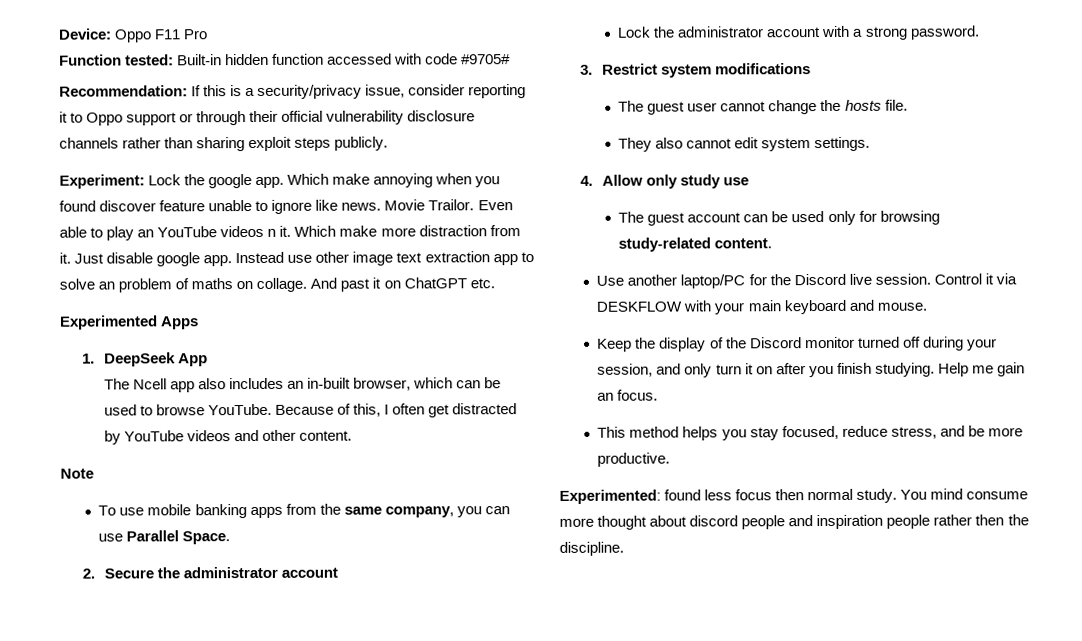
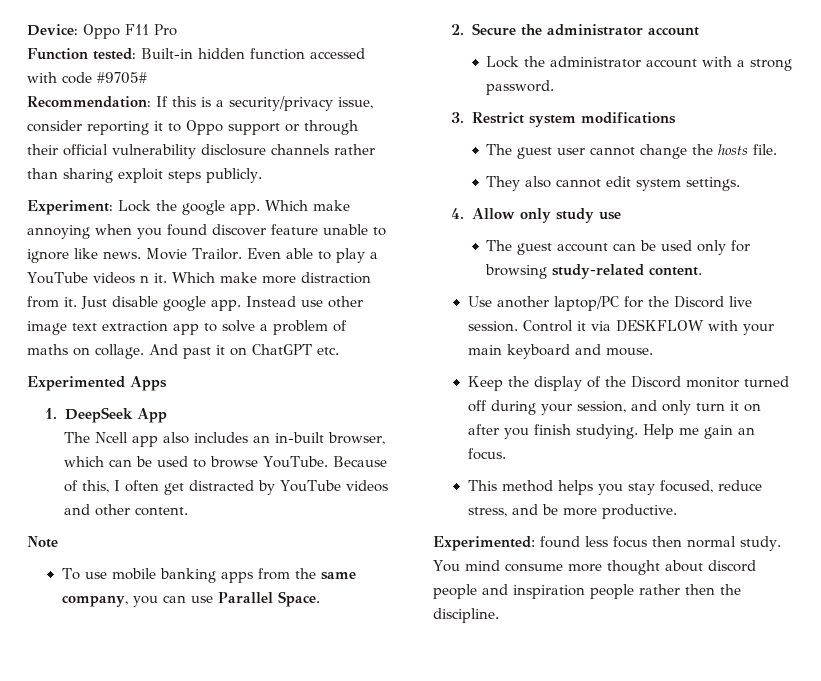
[137,229,155,238] an -> [369,252,378,259] a
[98,281,116,290] an -> [260,324,268,331] a

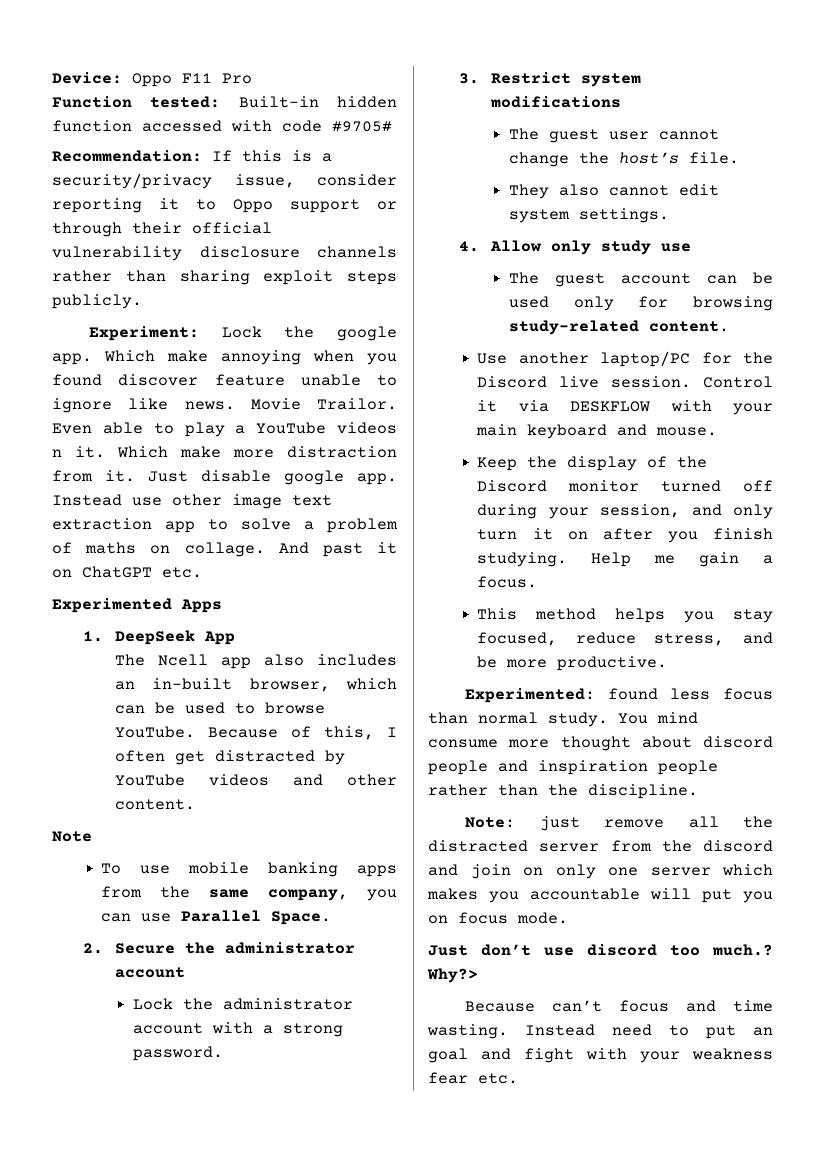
[718,144,749,155] hosts -> [618,152,679,164] host’s
[737,427,755,435] an -> [763,555,773,564] a
[652,536,682,547] then -> [428,712,468,724] than
[685,584,715,595] then -> [498,784,538,796] than
(499, 615) none -> [465,816,773,831] [428,840,773,852] [428,864,773,879] [427,888,773,903] [428,912,568,924] [428,944,773,956] [427,968,478,983] [465,1000,773,1012] [427,1024,773,1039] [428,1048,773,1063] [428,1072,518,1084] // Note: just remove all the distracted server from the discord and join on only one server which makes you accountable will put you on focus mode. // Just don’t use discord too much.? Why?> // Because can’t focus and time wasting. Instead need to put an goal and fight with your weakness fear etc.

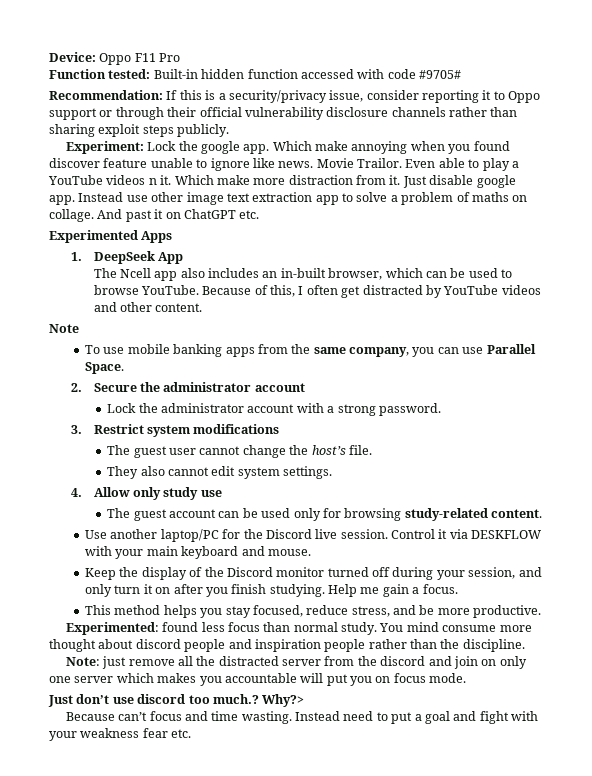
[753,1027,773,1036] an -> [414,714,422,721] a

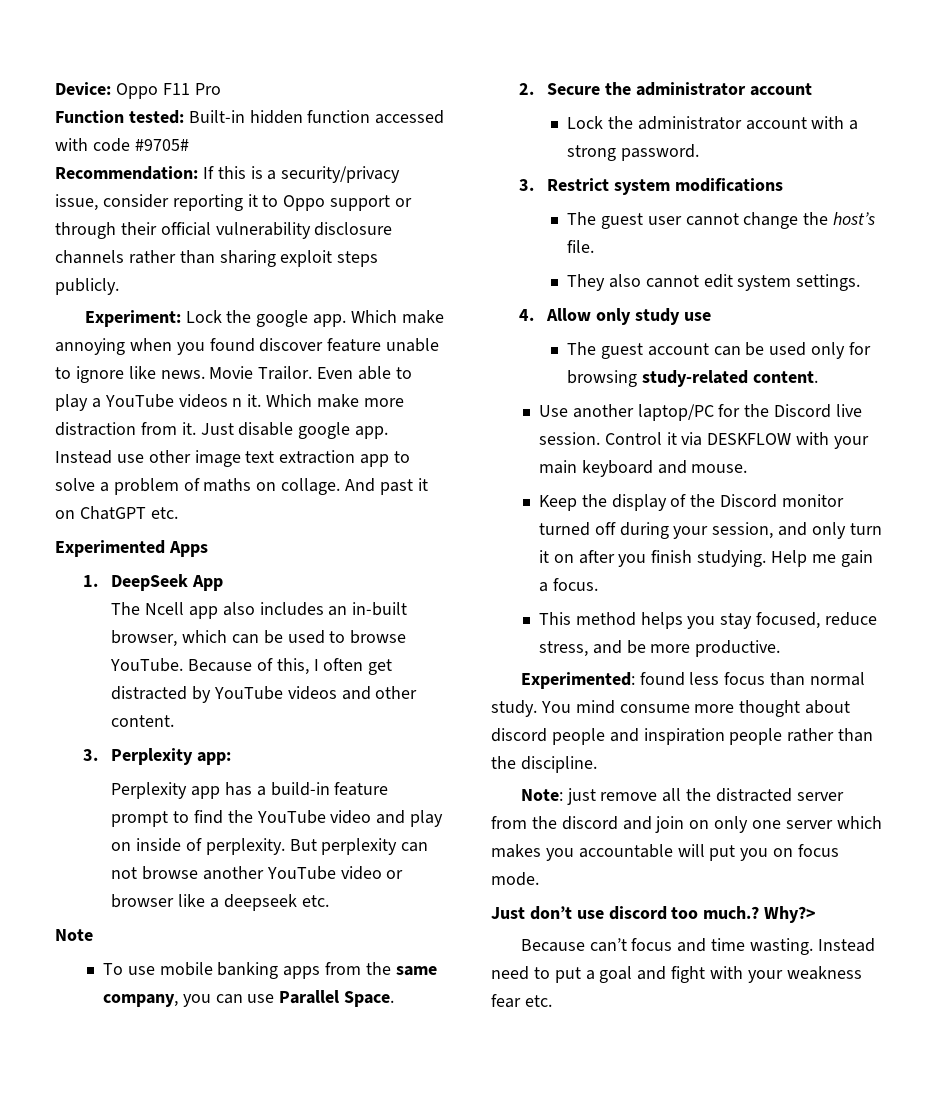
(203, 307) none -> [83,748,232,765] [111,782,389,799] [111,810,444,827] [111,838,429,855] [111,866,404,880] [111,894,329,911] // 3. Perplexity app: // Perplexity app has a build-in feature prompt to find the YouTube video and play on inside of perplexity. But perplexity can not browse another YouTube video or browser like a deepseek etc.

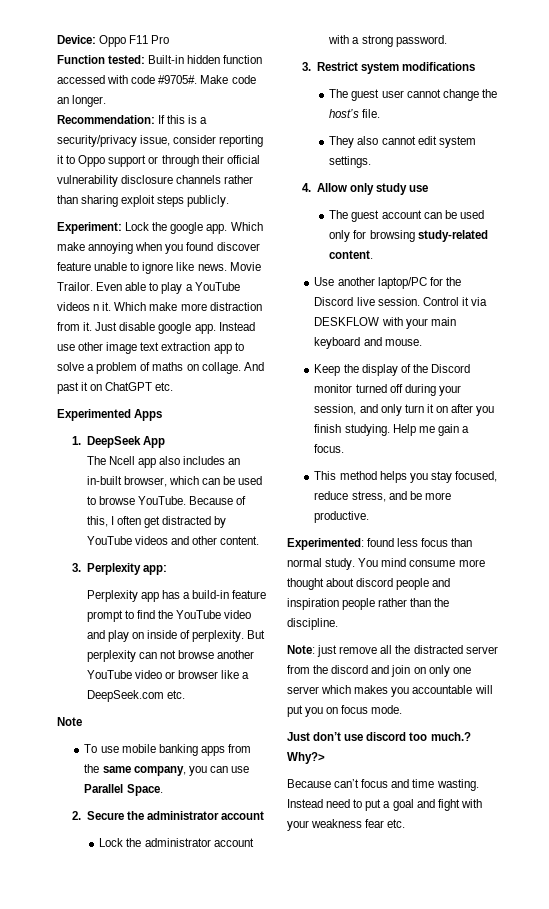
[134,139,189,151] #9705# -> [158,75,256,84] [57,95,107,107] #9705#. Make code an longer.
[223,894,297,911] deepseek -> [86,690,164,702] DeepSeek.com

